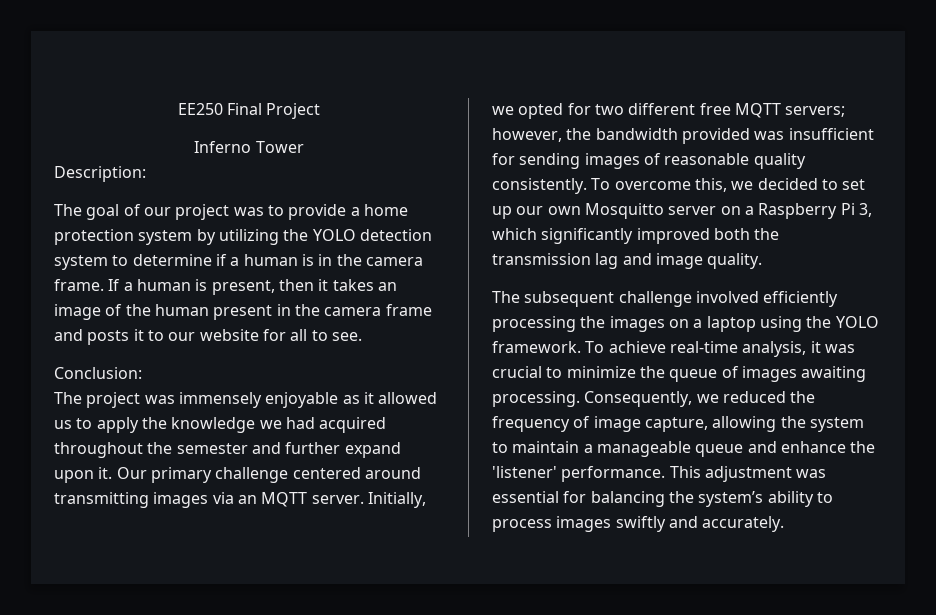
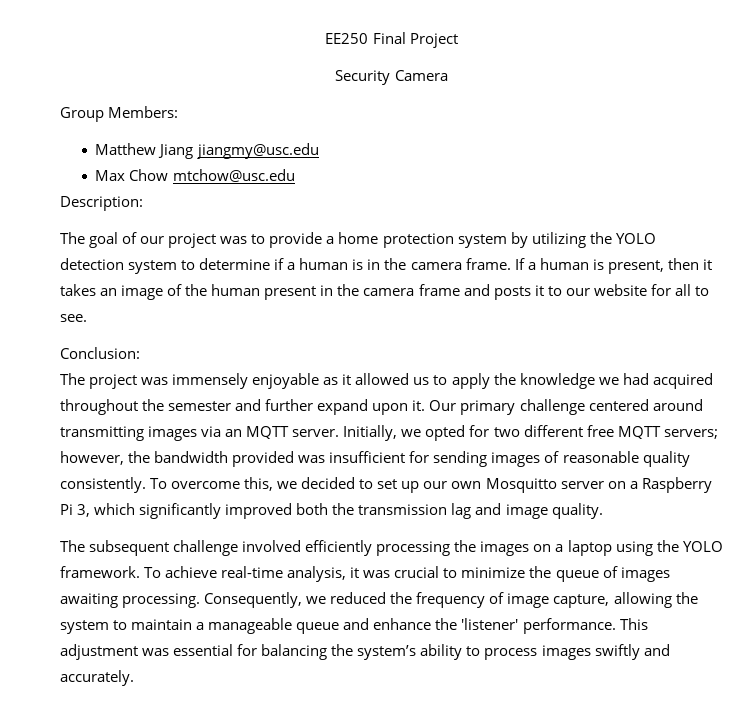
[194,141,304,153] Inferno Tower -> [335,70,448,85] [60,106,179,122] [95,143,319,159] [95,169,295,182] Security Camera // Group Members: // Matthew Jiang jiangmy@usc.edu // Max Chow mtchow@usc.edu

